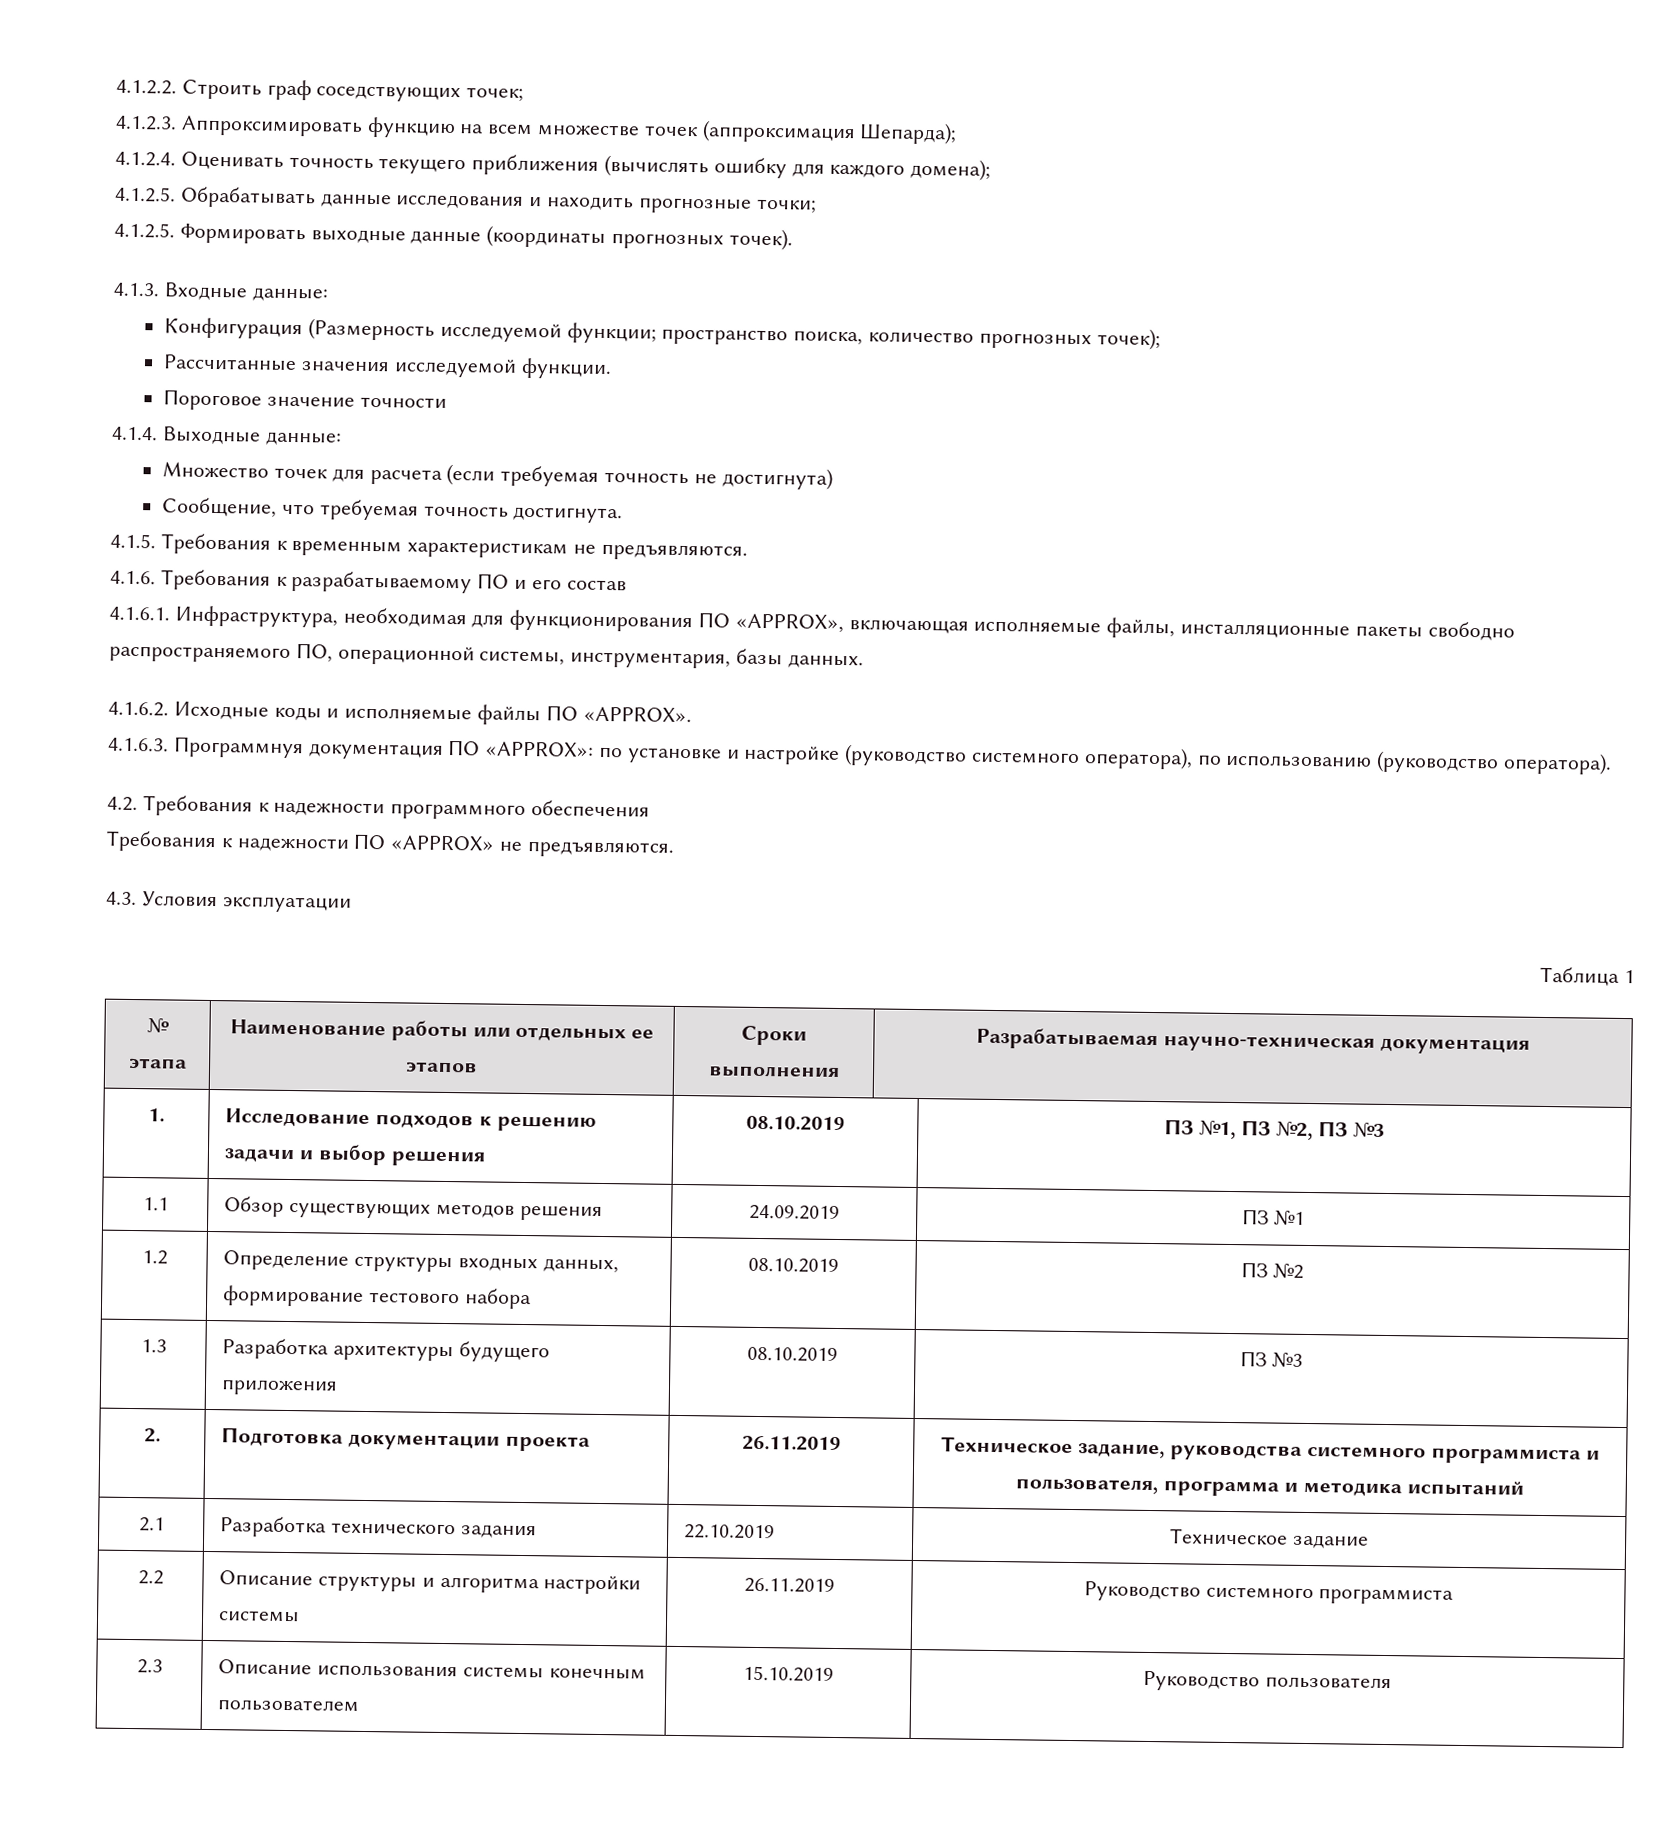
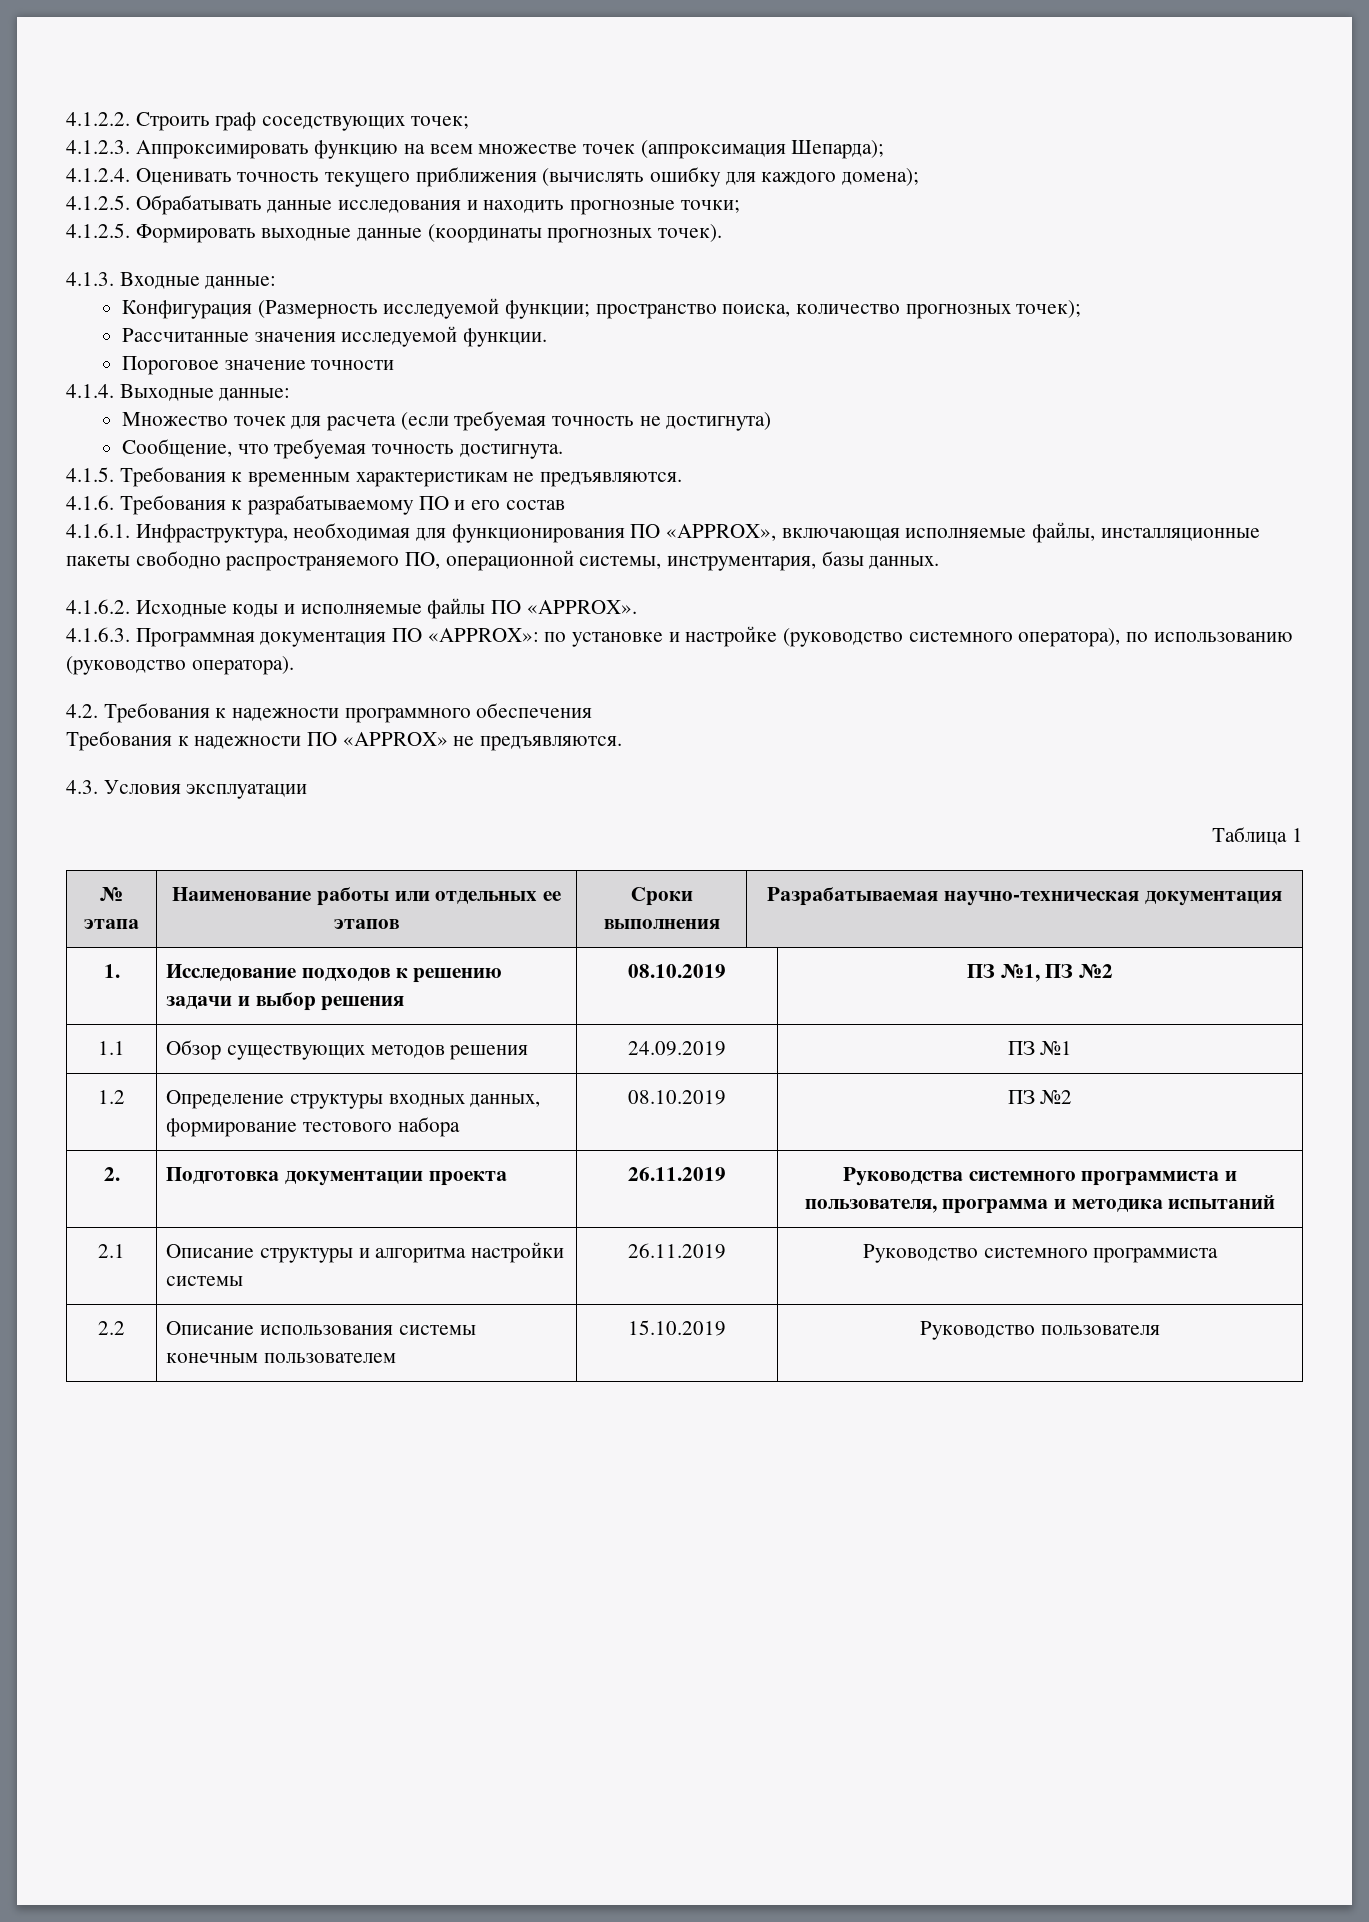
[173,736,304,759] Программнуя -> [135,628,255,647] Программная
[1275,1121,1385,1141] №2, ПЗ №3 -> [1079,964,1114,978] №2
[140,1339,167,1353] [222,1338,550,1363] [221,1379,339,1396] [747,1346,838,1363] [1239,1351,1304,1368] // 1.3 | Разработка архитектуры будущего приложения | 08.10.2019 | ПЗ №3 -> (1073, 1097) none
[941,1436,1303,1461] Техническое задание, руководства -> [842,1167,963,1186] Руководства
[220,1516,537,1539] [684,1524,776,1540] [1170,1528,1369,1549] [137,1570,164,1585] | Разработка технического задания | 22.10.2019 | Техническое задание // 2.2 -> (125, 1251) none
[136,1659,163,1674] 2.3 -> [98,1321,125,1335] 2.2

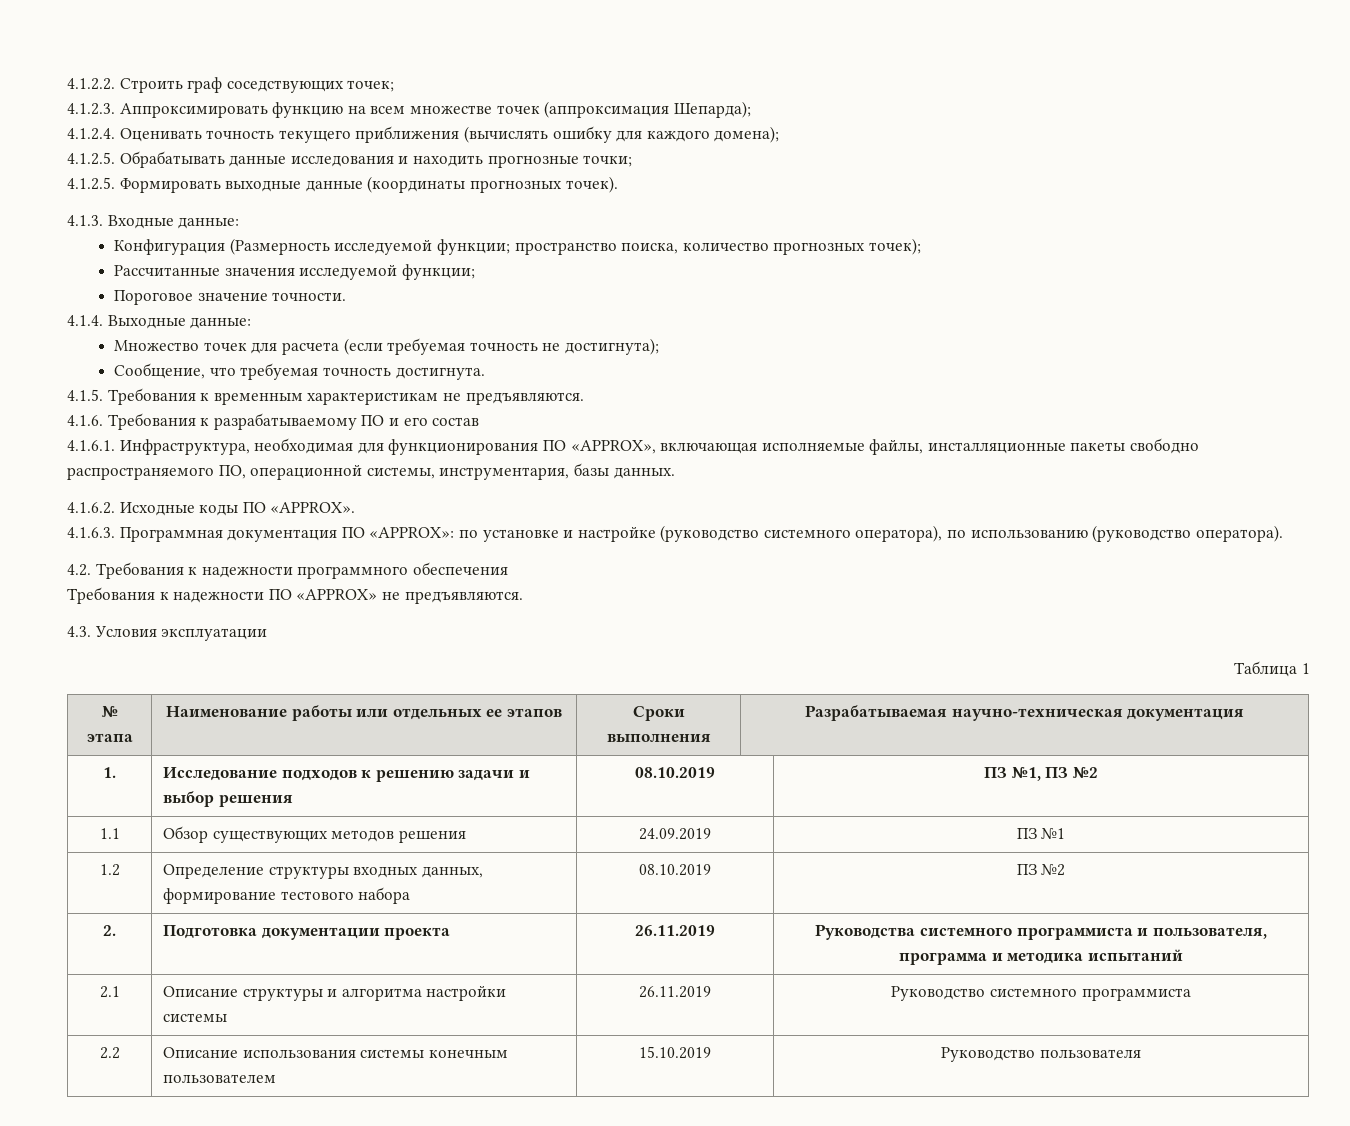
[463,328,548,347] функции. -> [401,264,475,280] функции;
[311,360,395,370] точности -> [272,292,347,301] точности.
[666,412,772,431] достигнута) -> [564,338,659,355] достигнута);
[284,598,486,619] и исполняемые файлы -> (239, 510) none

